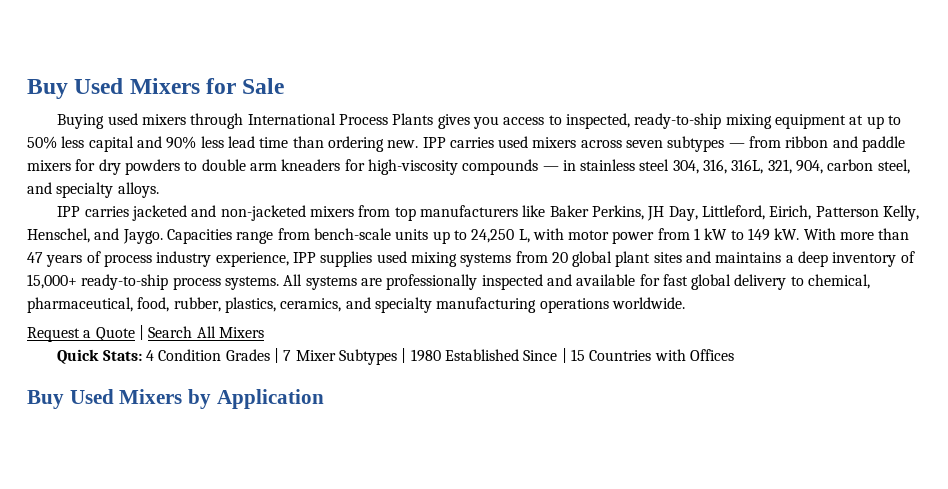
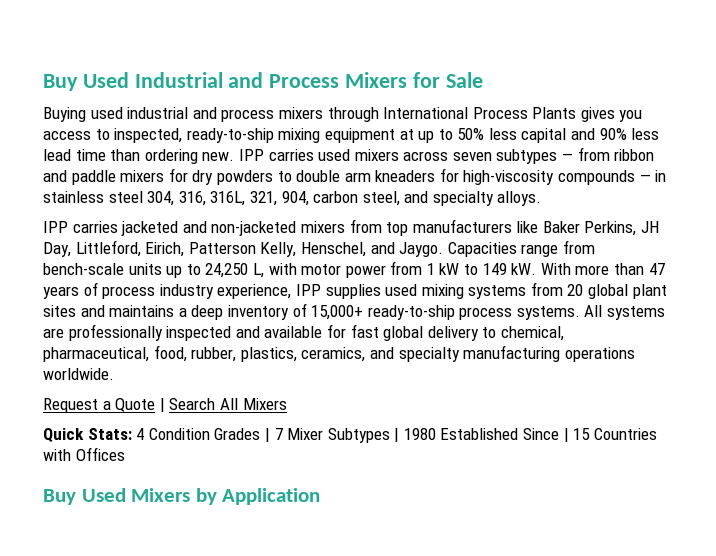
[27,78,124,99] Buy Used -> [43,72,340,91] Buy Used Industrial and Process
(138, 119) none -> [127,107,275,122] industrial and process

